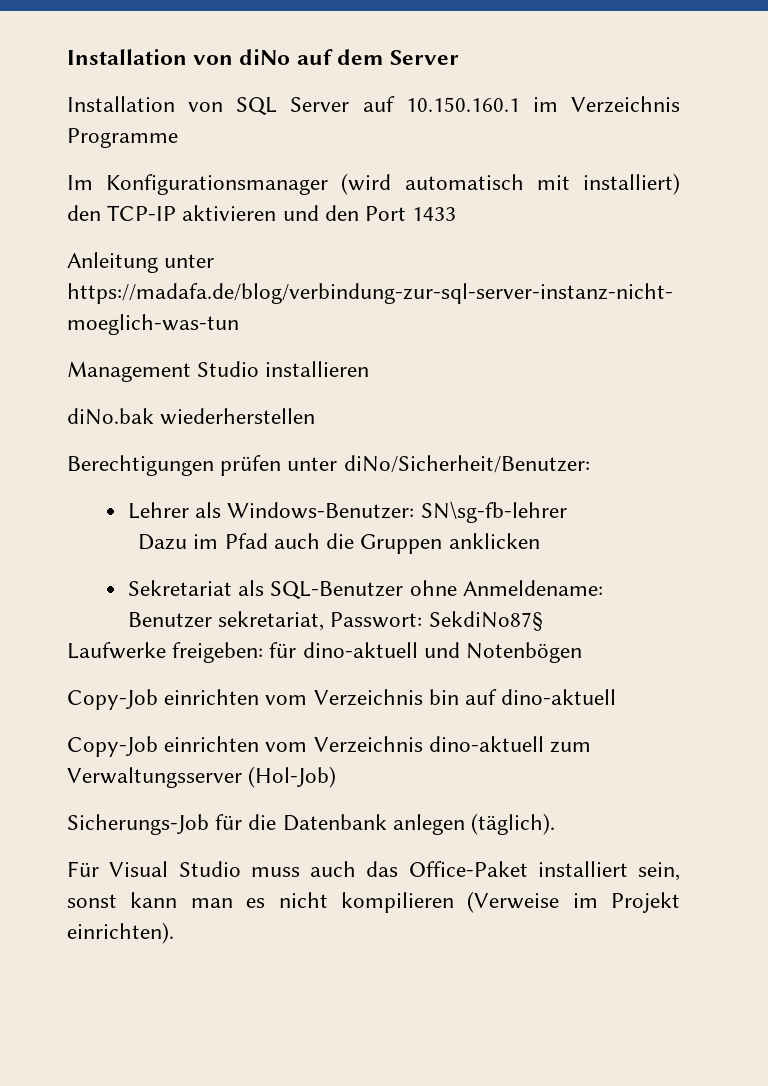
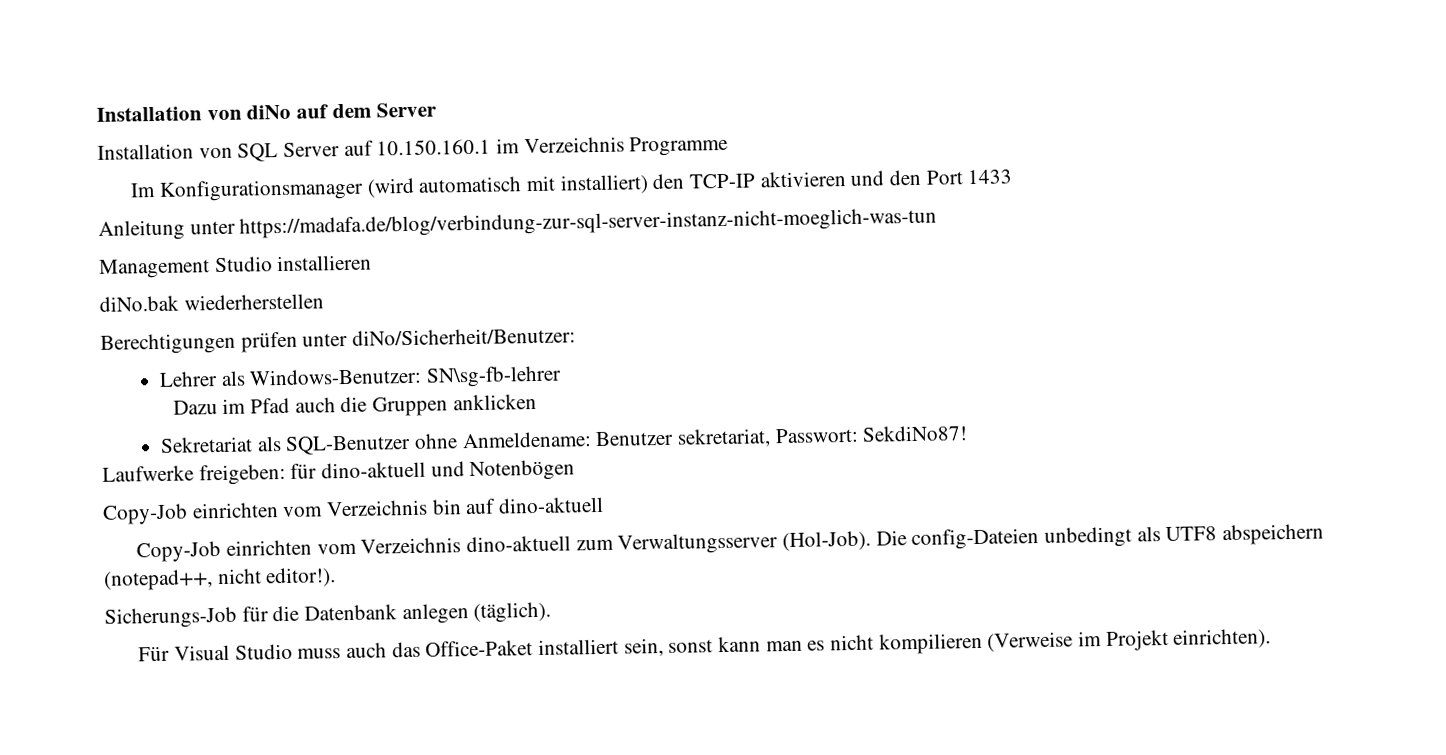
[428,611,543,631] SekdiNo87§ -> [862,425,969,442] SekdiNo87!
[248,766,337,788] (Hol-Job) -> [781,523,1324,552] [103,567,337,591] (Hol-Job). Die config-Dateien unbedingt als UTF8 abspeichern (notepad++, nicht editor!).

